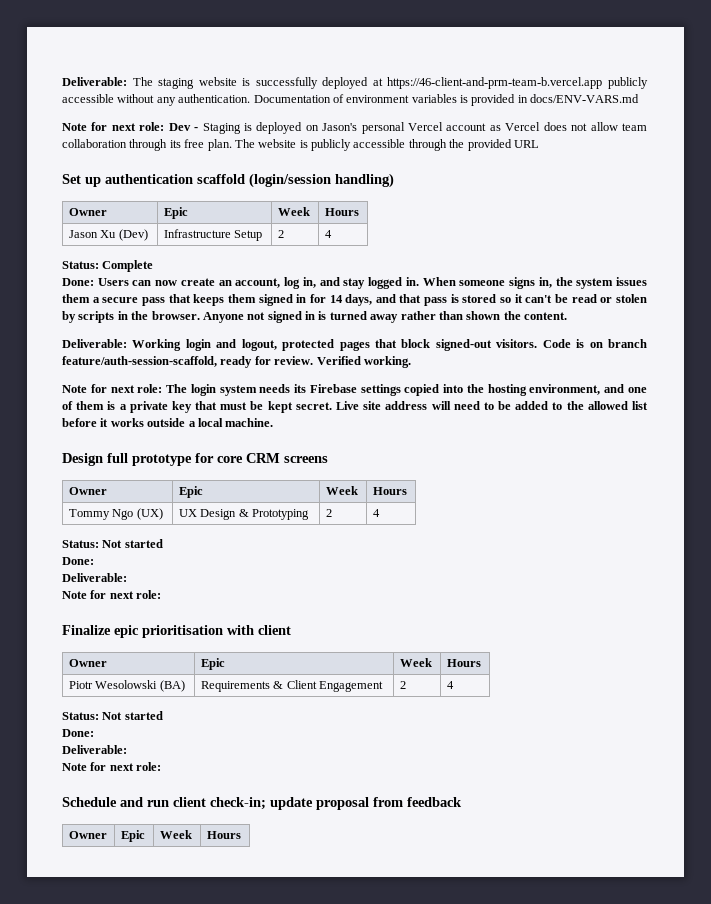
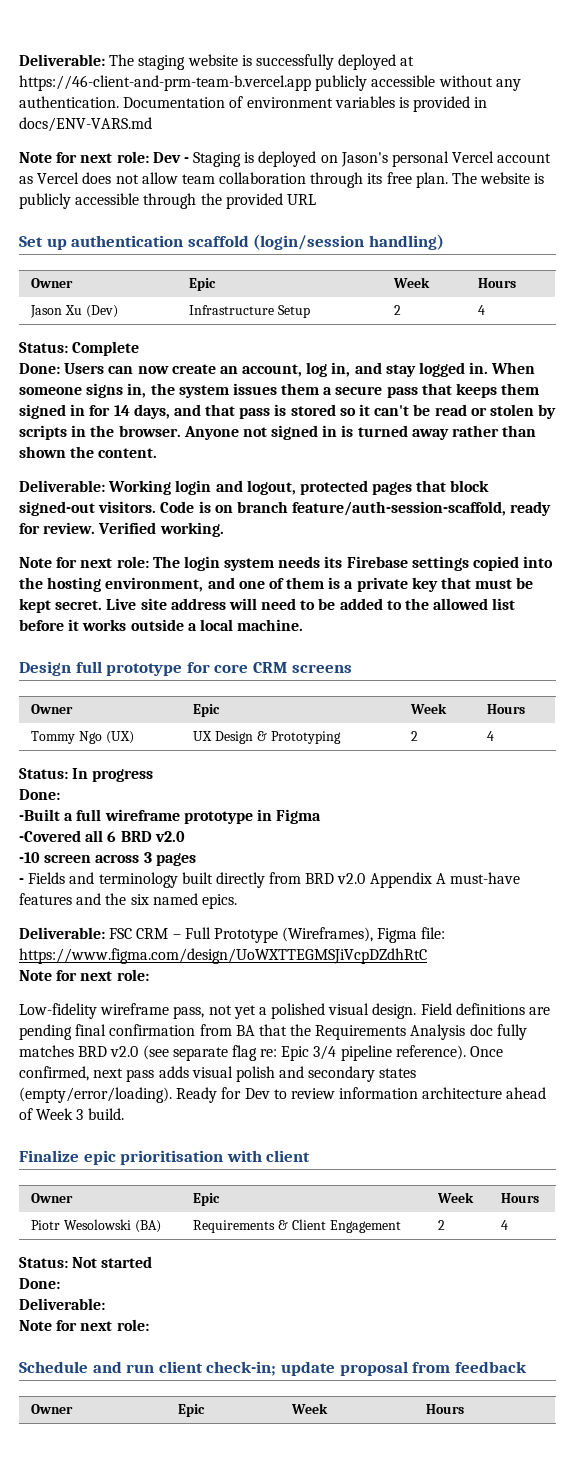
[102,539,163,548] [62,557,94,565] [62,573,127,582] [62,590,162,599] Not started // Done: // Deliverable: // Note for next role: -> [72,768,154,782] [19,789,60,800] [19,809,322,824] [19,830,185,842] [19,852,196,866] [19,872,521,888] [19,893,237,909] [19,927,446,943] [19,948,427,964] [19,969,149,981] [19,1003,551,1019] [19,1024,527,1040] [19,1045,504,1061] [19,1066,417,1082] [19,1087,547,1103] [19,1108,124,1120] In progress // Done: // -Built a full wireframe prototype in Figma // -Covered all 6 BRD v2.0 // -10 screen across 3 pages // - Fields and terminology built directly from BRD v2.0 Appendix A must-have features and the six named epics. // Deliverable: FSC CRM – Full Prototype (Wireframes), Figma file: https://www.figma.com/design/UoWXTTEGMSJiVcpDZdhRtC // Note for next role: // Low-fidelity wireframe pass, not yet a polished visual design. Field definitions are pending final confirmation from BA that the Requirements Analysis doc fully matches BRD v2.0 (see separate flag re: Epic 3/4 pipeline reference). Once confirmed, next pass adds visual polish and secondary states (empty/error/loading). Ready for Dev to review information architecture ahead of Week 3 build.

